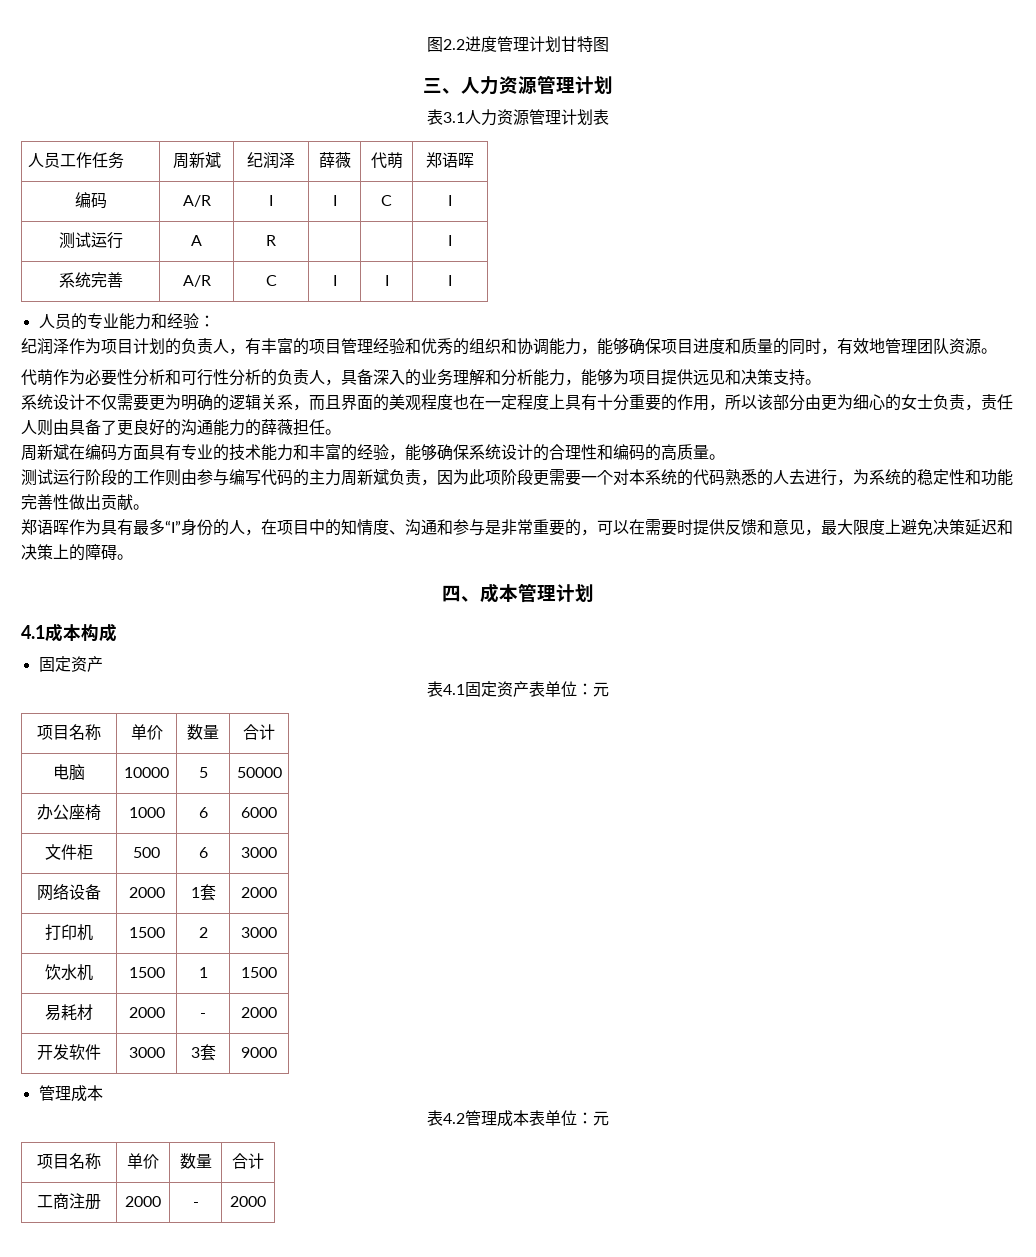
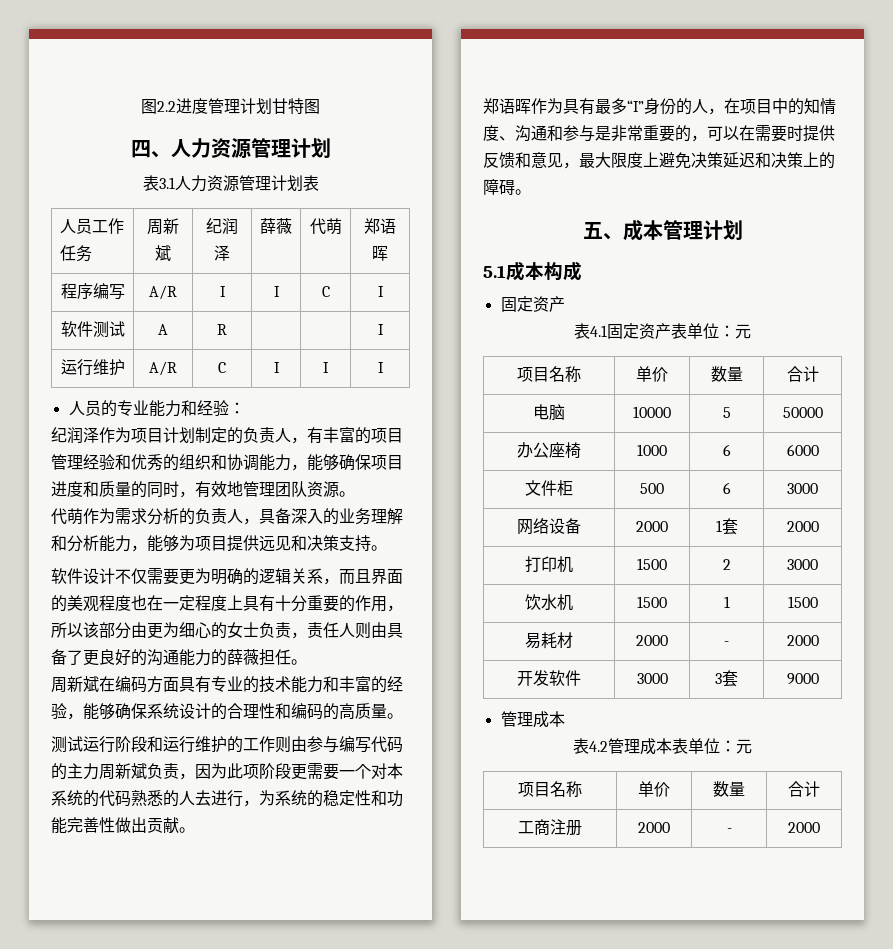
[423,78,442,93] 三 -> [130,140,151,158] 四
[74,192,107,209] 编码 -> [60,283,125,300] 程序编写
[58,232,123,249] 测试运行 -> [60,321,125,338] 软件测试
[58,272,123,288] 系统完善 -> [60,359,125,376] 运行维护
(165, 346) none -> [195,427,227,443] 制定
[85,369,229,386] 必要性分析和可行性 -> [115,508,147,524] 需求
[21,394,53,410] 系统 -> [51,568,83,584] 软件
(117, 477) none -> [147,736,227,753] 和运行维护
[442,585,461,602] 四 -> [582,222,603,239] 五
[21,625,45,639] 4.1 -> [483,265,506,278] 5.1

